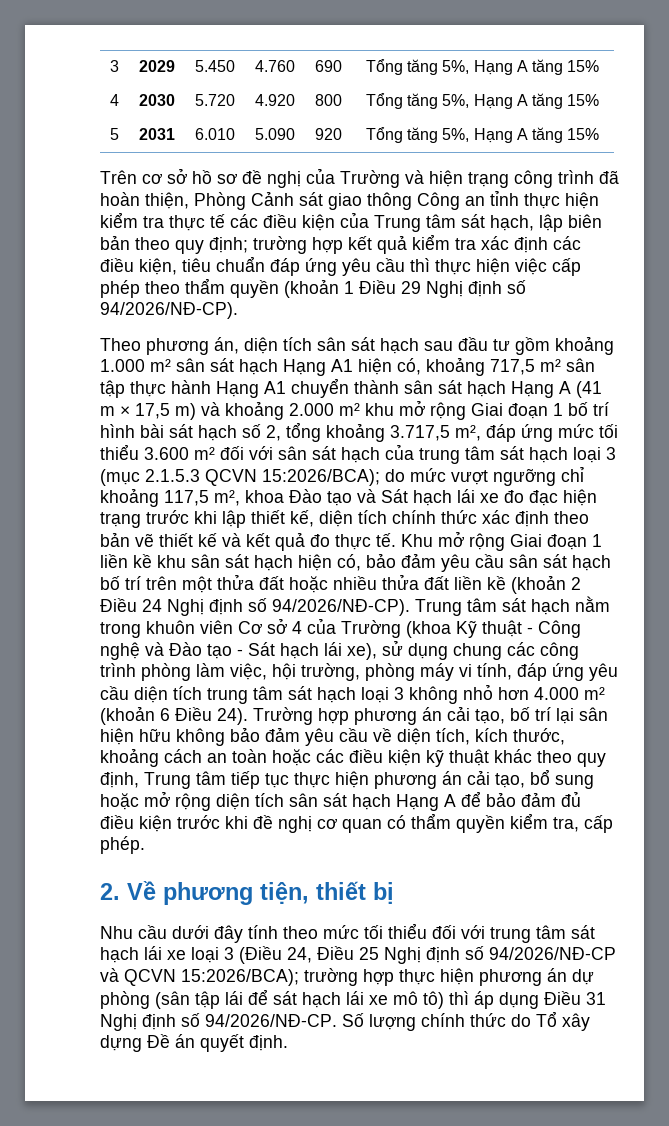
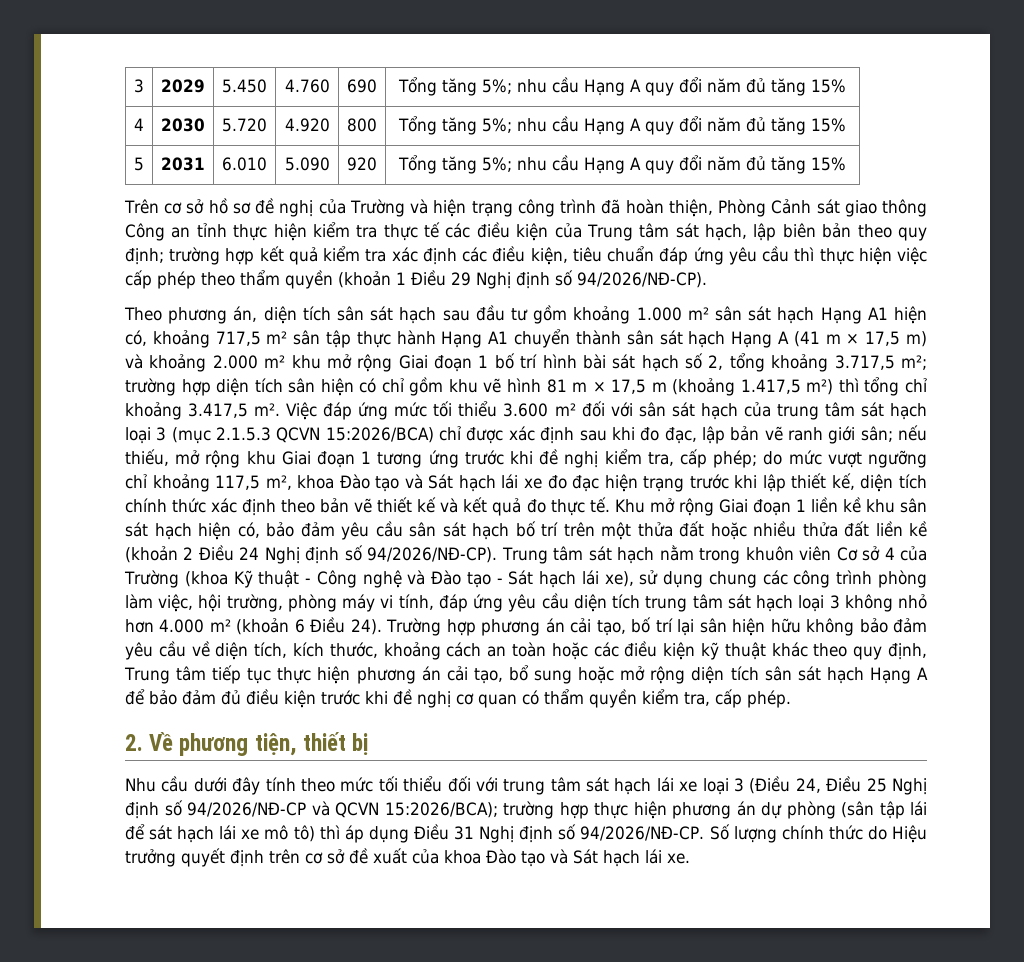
[442,60,528,75] 5%, Hạng A -> [482,77,766,96] 5%; nhu cầu Hạng A quy đổi năm đủ
[442,94,528,109] 5%, Hạng A -> [482,116,766,135] 5%; nhu cầu Hạng A quy đổi năm đủ
[442,128,528,143] 5%, Hạng A -> [482,155,766,174] 5%; nhu cầu Hạng A quy đổi năm đủ
[455,425,481,441] m², -> [901,355,928,370] [125,377,927,396] [125,402,318,420] m²; trường hợp diện tích sân hiện có chỉ gồm khu vẽ hình 81 m × 17,5 m (khoảng 1.417,5 m²) thì tổng chỉ khoảng 3.417,5 m². Việc
[262,469,380,486] 15:2026/BCA); -> [325,425,928,444] [125,449,758,468] 15:2026/BCA) chỉ được xác định sau khi đo đạc, lập bản vẽ ranh giới sân; nếu thiếu, mở rộng khu Giai đoạn 1 tương ứng trước khi đề nghị kiểm tra, cấp phép;
[536,1011,590,1031] [100,1034,288,1052] Tổ xây dựng Đề án quyết định. -> [891,825,927,843] [125,848,690,867] Hiệu trưởng quyết định trên cơ sở đề xuất của khoa Đào tạo và Sát hạch lái xe.

